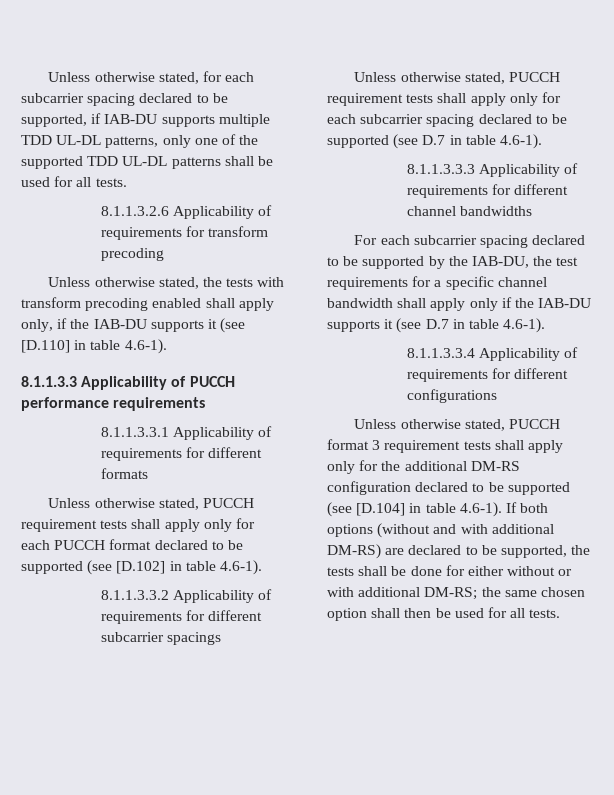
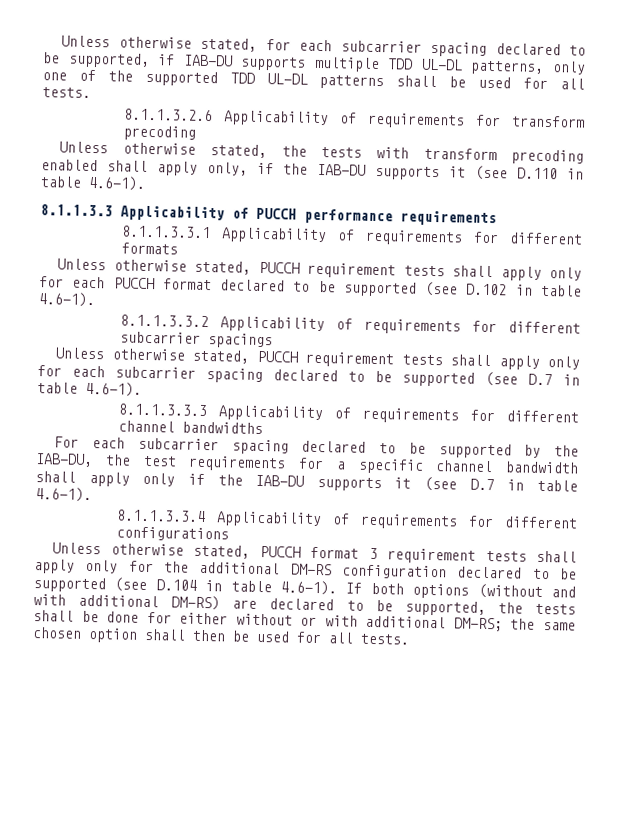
[21,340,70,353] [D.110] -> [517,167,558,180] D.110
[116,561,166,574] [D.102] -> [466,283,508,296] D.102
[356,503,406,516] [D.104] -> [155,579,197,591] D.104

